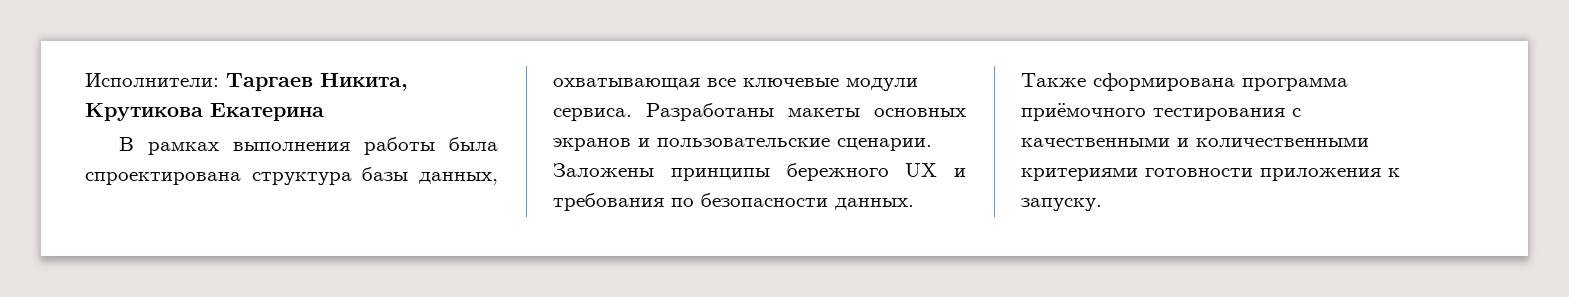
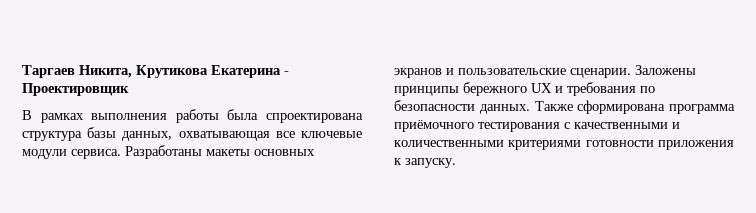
[85,73,219,87] Исполнители: -> (22, 71) none
(324, 112) none -> [284,71,289,75] [22,83,129,96] - Проектировщик

